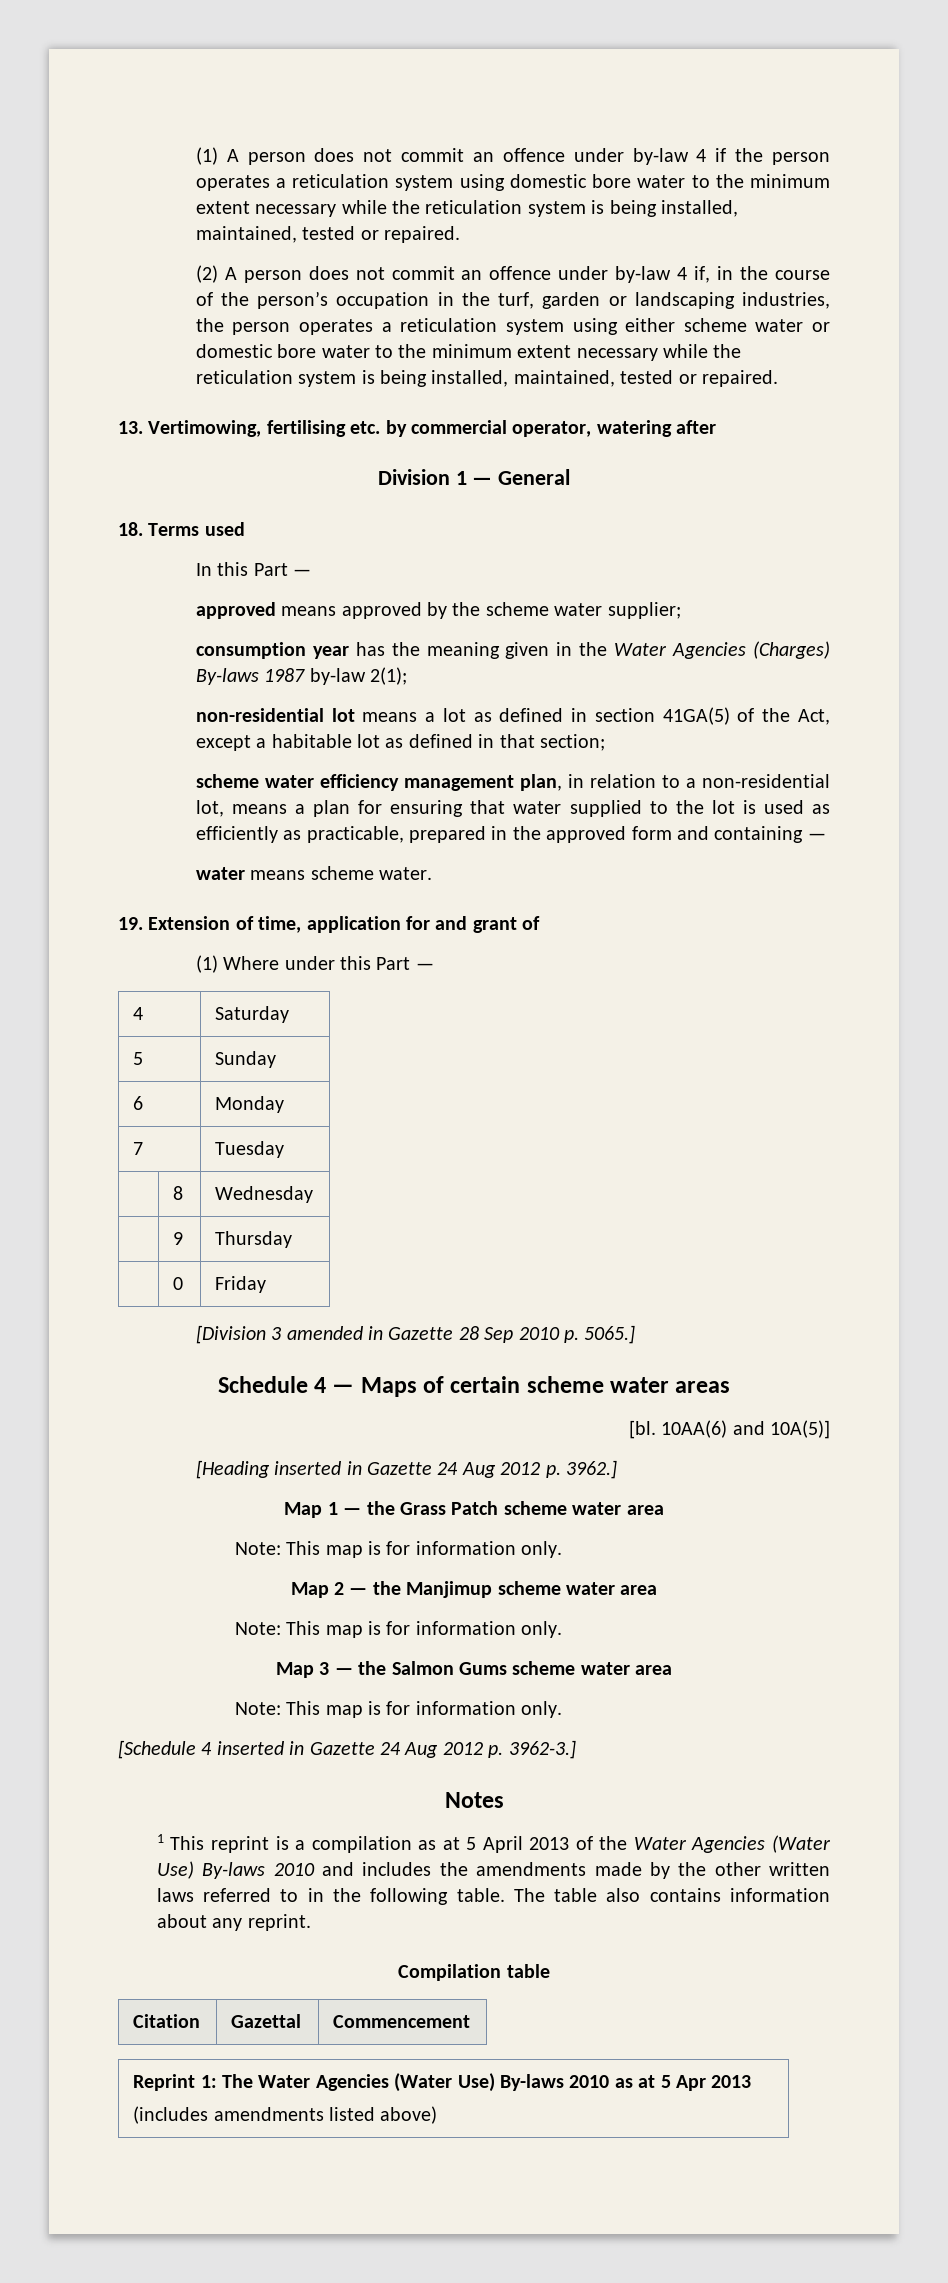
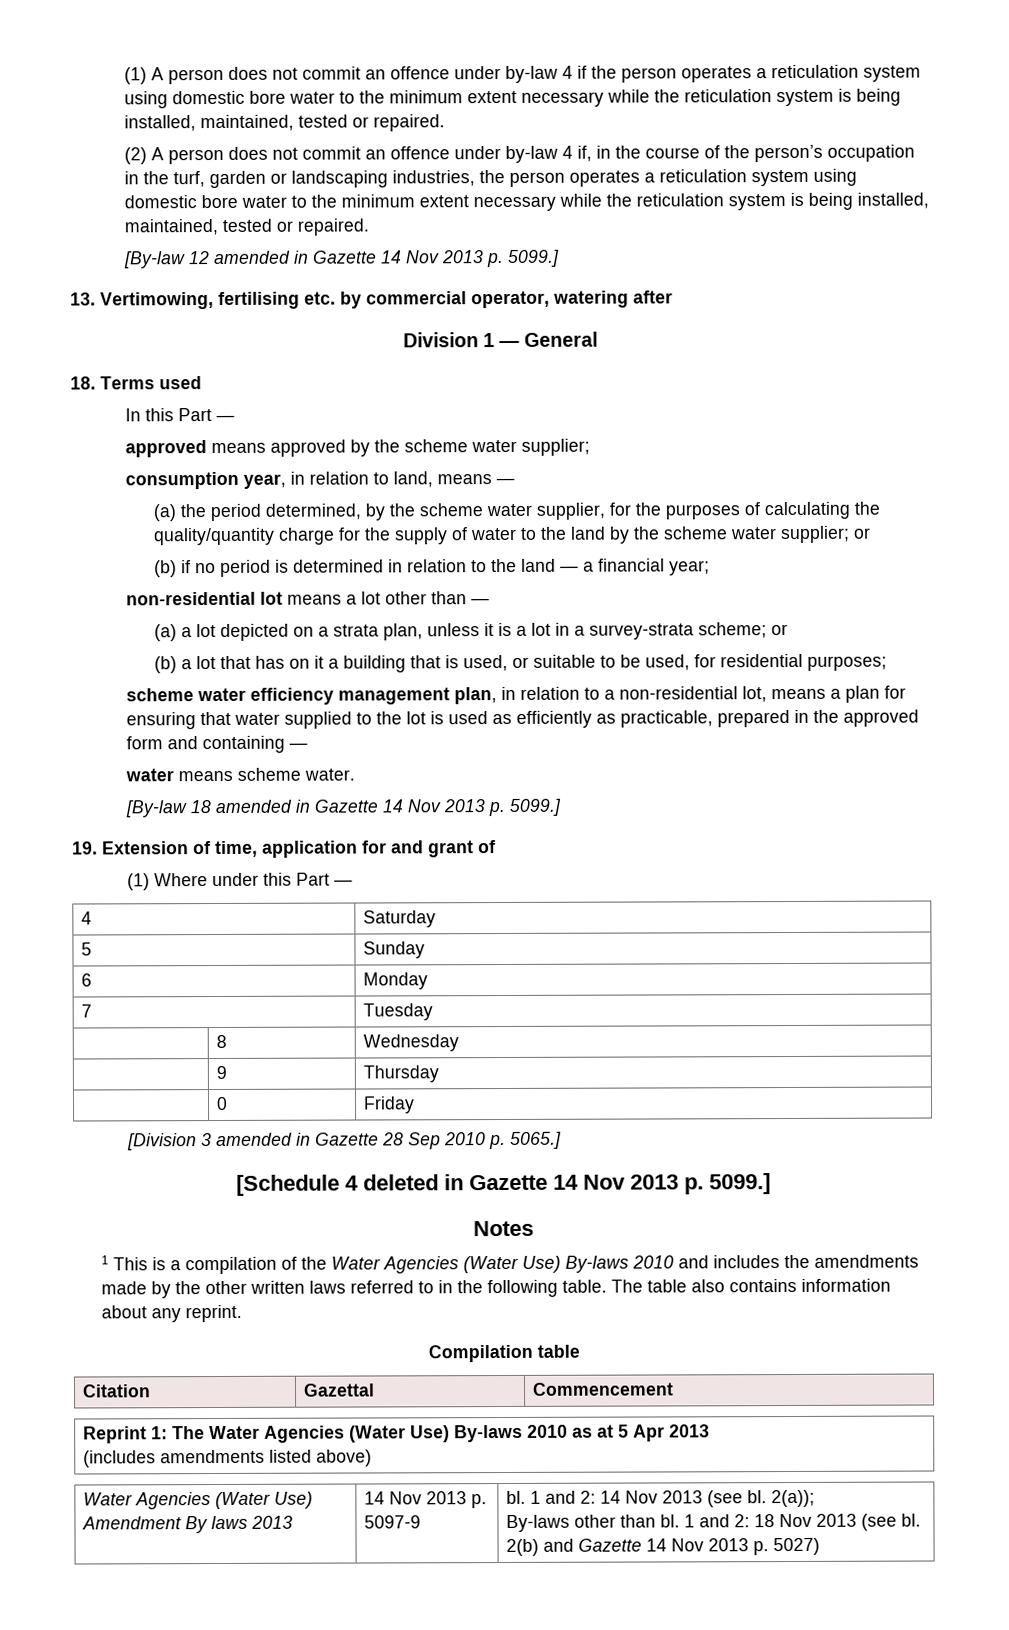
[625,318,831,332] either scheme water or -> (858, 177) none
(779, 378) none -> [124,249,561,269] // [By-law 12 amended in Gazette 14 Nov 2013 p. 5099.]
[312,641,830,659] [195,667,408,685] year has the meaning given in the Water Agencies (Charges) By-laws 1987 by-law 2(1); -> [243,471,516,489] [153,501,881,522] [153,525,872,546] [154,558,711,578] year, in relation to land, means — // (a) the period determined, by the scheme water supplier, for the purposes of calculating the quality/quantity charge for the supply of water to the land by the scheme water supplier; or // (b) if no period is determined in relation to the land — a financial year;
[473,707,830,725] [195,734,606,751] as defined in section 41GA(5) of the Act, except a habitable lot as defined in that section; -> [385,591,491,605] [154,622,789,642] [154,653,888,674] other than — // (a) a lot depicted on a strata plan, unless it is a lot in a survey-strata scheme; or // (b) a lot that has on it a building that is used, or suitable to be used, for residential purposes;
(433, 873) none -> [125,798,563,818] // [By-law 18 amended in Gazette 14 Nov 2013 p. 5099.]
[217,1376,731,1397] [628,1420,830,1439] [195,1460,618,1479] [284,1501,664,1518] [234,1541,563,1558] [290,1581,658,1598] [234,1621,563,1638] [275,1661,673,1678] [234,1701,563,1718] [118,1740,576,1759] Schedule 4 — Maps of certain scheme water areas // [bl. 10AA(6) and 10A(5)] // [Heading inserted in Gazette 24 Aug 2012 p. 3962.] // Map 1 — the Grass Patch scheme water area // Note: This map is for information only. // Map 2 — the Manjimup scheme water area // Note: This map is for information only. // Map 3 — the Salmon Gums scheme water area // Note: This map is for information only. // [Schedule 4 inserted in Gazette 24 Aug 2012 p. 3962-3.] -> [236,1173,771,1196] [Schedule 4 deleted in Gazette 14 Nov 2013 p. 5099.]
[210,1836,269,1853] reprint -> (148, 1264) none
[418,1836,570,1853] as at 5 April 2013 -> (277, 1265) none
(438, 2115) none -> [83,1491,314,1510] [82,1515,294,1534] [364,1491,488,1509] [364,1515,422,1529] [506,1489,816,1508] [506,1513,922,1532] [506,1537,821,1556] // Water Agencies (Water Use) Amendment By laws 2013 | 14 Nov 2013 p. 5097-9 | bl. 1 and 2: 14 Nov 2013 (see bl. 2(a)); // By-laws other than bl. 1 and 2: 18 Nov 2013 (see bl. 2(b) and Gazette 14 Nov 2013 p. 5027)

